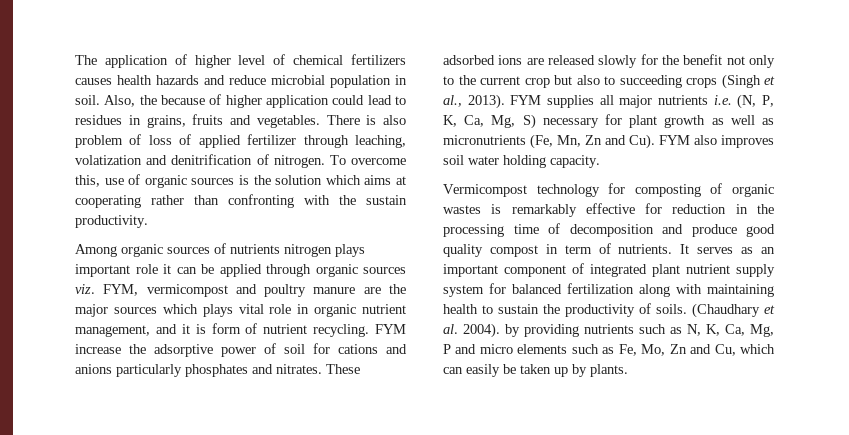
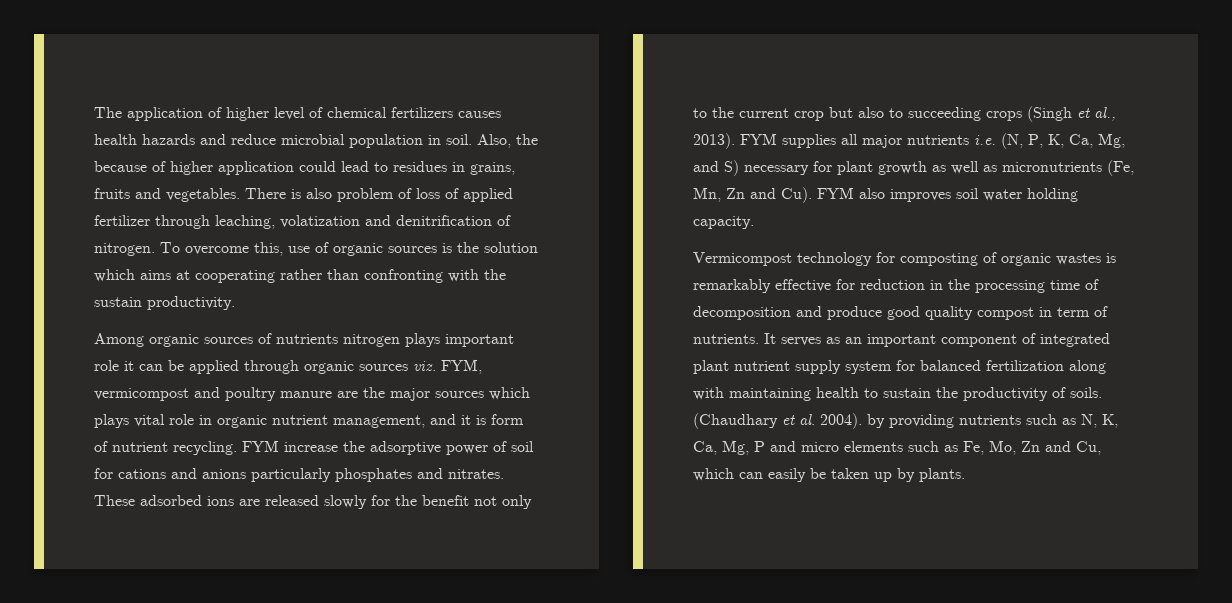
(516, 121) none -> [693,161,719,172] and

